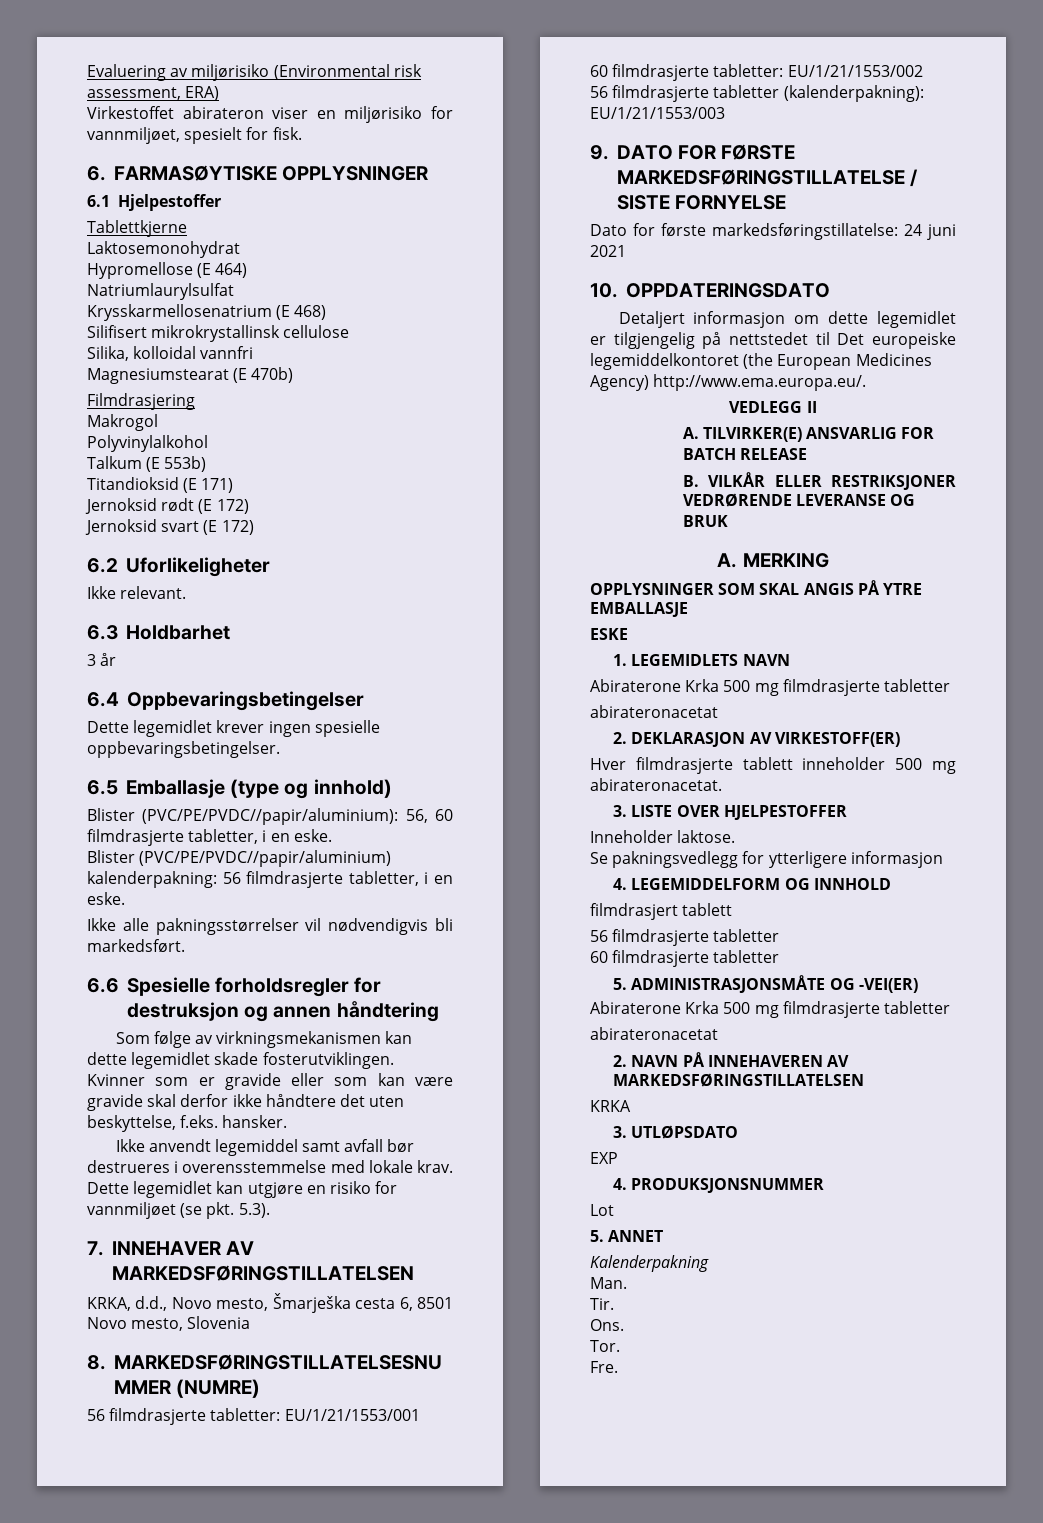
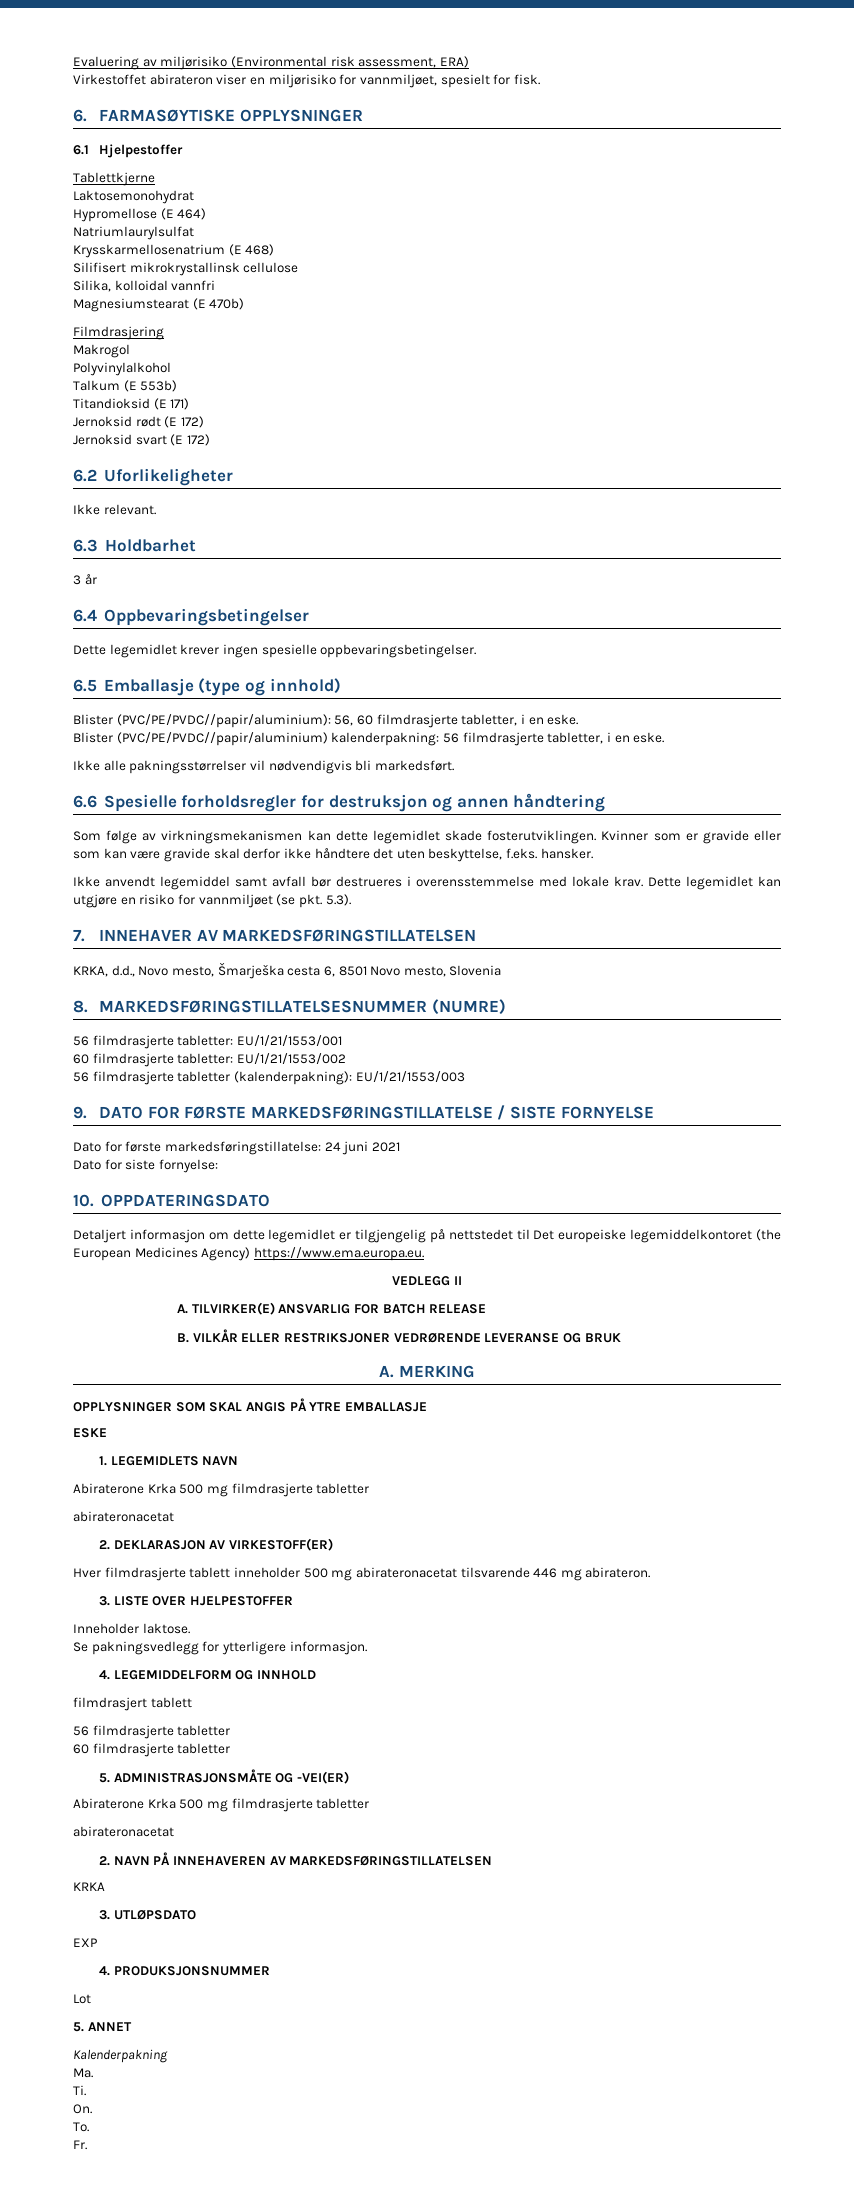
(626, 251) none -> [73,1159,218,1173] // Dato for siste fornyelse:
[653,374,867,391] http://www.ema.europa.eu/. -> [253,1247,424,1261] https://www.ema.europa.eu.
[590,778,722,791] abirateronacetat. -> [355,1567,651,1581] abirateronacetat tilsvarende 446 mg abirateron.
[850,851,943,868] informasjon -> [289,1641,367,1655] informasjon.
[590,1277,627,1289] [590,1298,614,1310] [590,1319,624,1331] [590,1340,620,1352] [590,1361,618,1373] Man. // Tir. // Ons. // Tor. // Fre. -> [73,2068,93,2078] [73,2085,86,2096] [73,2104,92,2114] [73,2122,89,2132] [73,2140,87,2150] Ma. // Ti. // On. // To. // Fr.

